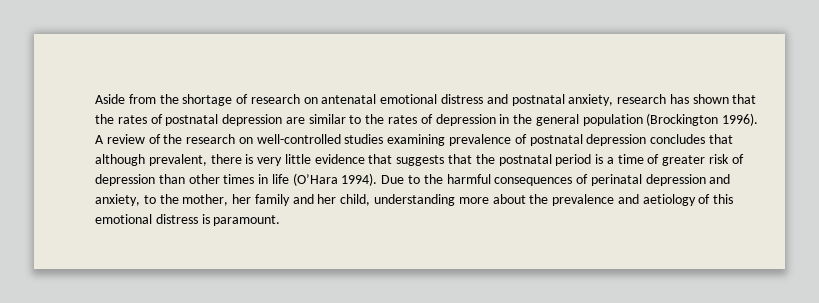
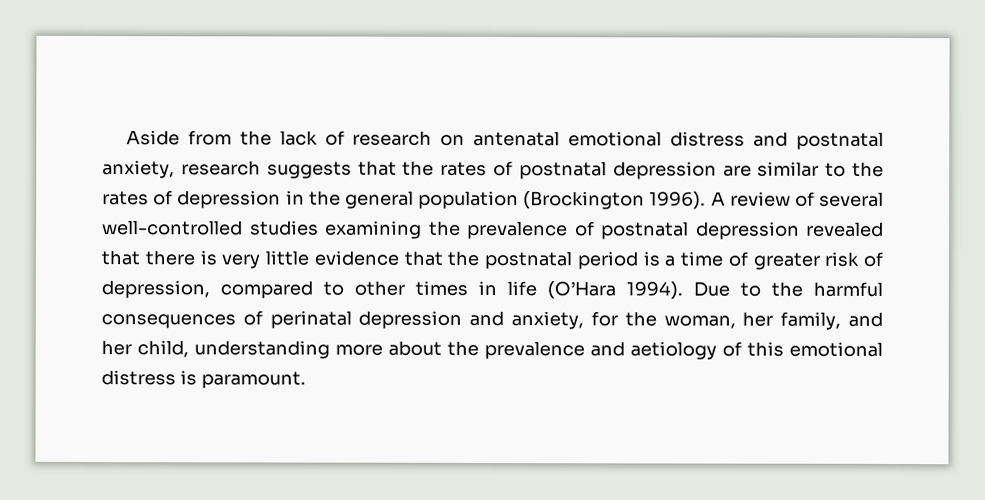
[182,94,233,106] shortage -> [279,130,318,146] lack
[669,94,729,104] has shown -> [266,161,352,179] suggests
[163,134,253,144] the research on -> [818,191,884,207] several
(446, 140) none -> [428,220,461,236] the
[650,134,733,144] [95,154,207,166] concludes that although prevalent, -> [806,221,884,237] [101,250,140,266] revealed that
[396,154,473,166] suggests that -> (443, 258) none
[95,174,185,186] depression than -> [101,280,344,299] depression, compared to
[143,194,290,206] to the mother, her family -> [590,311,842,330] for the woman, her family,

